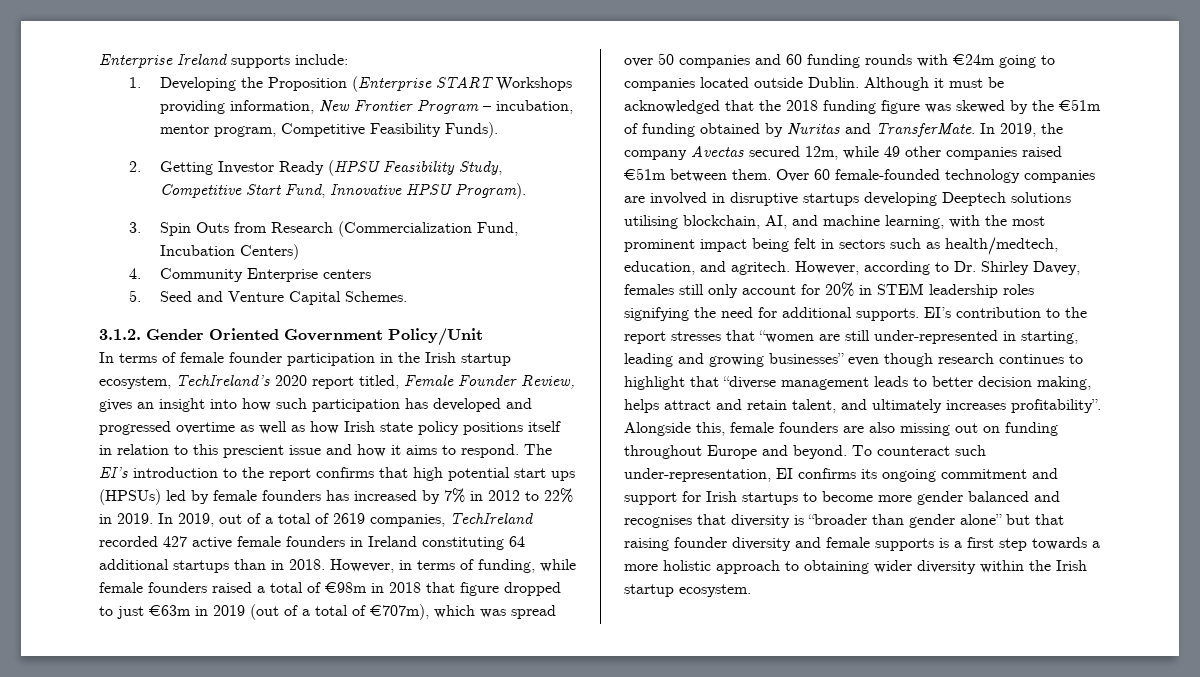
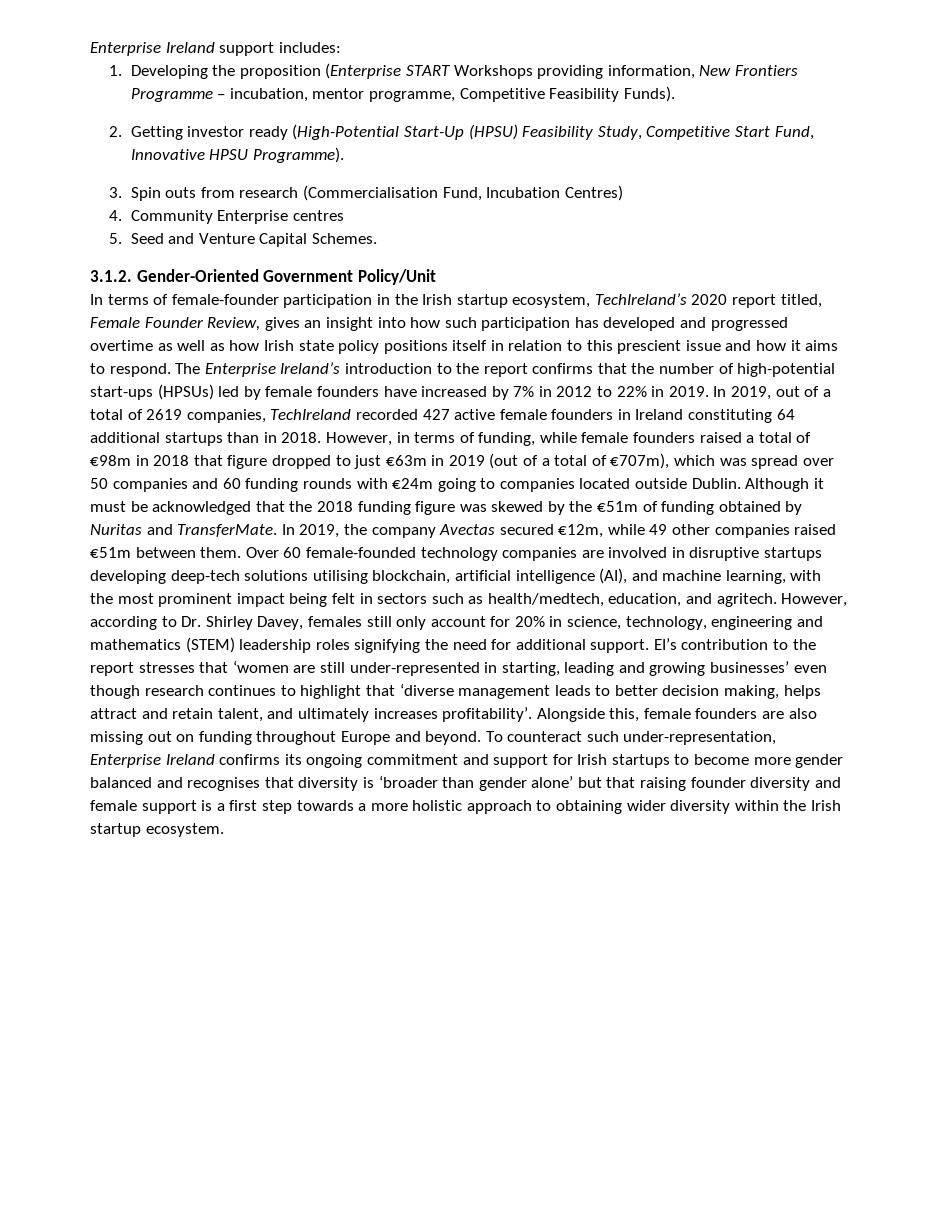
[99,54,348,68] Enterprise Ireland supports include: -> [90,42,341,56] Enterprise Ireland support includes:
[267,77,347,91] Proposition -> [239,65,321,79] proposition
[353,99,479,114] Frontier Program -> [734,65,798,76] [130,88,213,102] Frontiers Programme
[213,126,276,137] program, -> [369,91,456,102] programme,
[217,160,380,176] Investor Ready (HPSU -> [187,124,518,140] investor ready (High-Potential Start-Up (HPSU)
[454,183,526,199] Program). -> [252,147,344,163] Programme).
[195,221,472,237] Outs from Research (Commercialization -> [165,185,439,201] outs from research (Commercialisation
[239,244,299,260] Centers) -> [564,185,623,201] Centres)
[322,269,371,279] centers -> [292,210,344,221] centres
[146,328,279,340] Gender Oriented -> [136,269,259,282] Gender-Oriented
[180,352,282,363] female founder -> [171,294,279,305] female-founder
[99,467,128,478] EI’s -> [204,362,341,377] Enterprise Ireland’s
[413,467,575,481] high potential start ups -> [631,363,836,377] [90,386,153,400] the number of high-potential start-ups
[326,490,349,501] has -> [383,386,417,397] have
[805,146,838,160] 12m, -> [558,524,604,538] €12m,
[942,192,1006,206] Deeptech -> [170,570,240,584] deep-tech
[765,215,787,229] AI, -> [454,568,628,584] artificial intelligence (AI),
[877,283,924,295] STEM -> [567,616,823,630] [90,637,235,653] science, technology, engineering and mathematics (STEM)
[856,308,919,321] supports. -> [590,639,650,653] support.
[759,330,814,343] “women -> [232,660,289,673] ‘women
[769,353,844,364] businesses” -> [710,661,790,673] businesses’
[723,376,776,389] “diverse -> [399,683,454,696] ‘diverse
[1011,399,1101,413] profitability”. -> [442,707,533,722] profitability’.
[776,468,793,479] EI -> [90,754,215,768] Enterprise Ireland
[808,514,867,525] “broader -> [378,775,438,788] ‘broader
[960,514,1002,525] alone” -> [531,776,574,788] alone’
[875,538,934,551] supports -> [141,800,197,814] support

